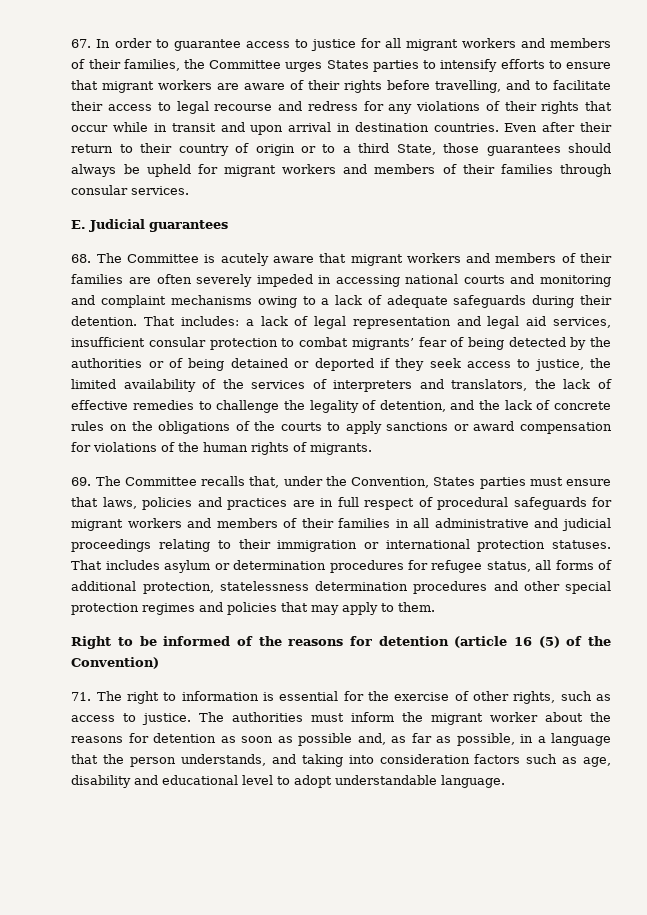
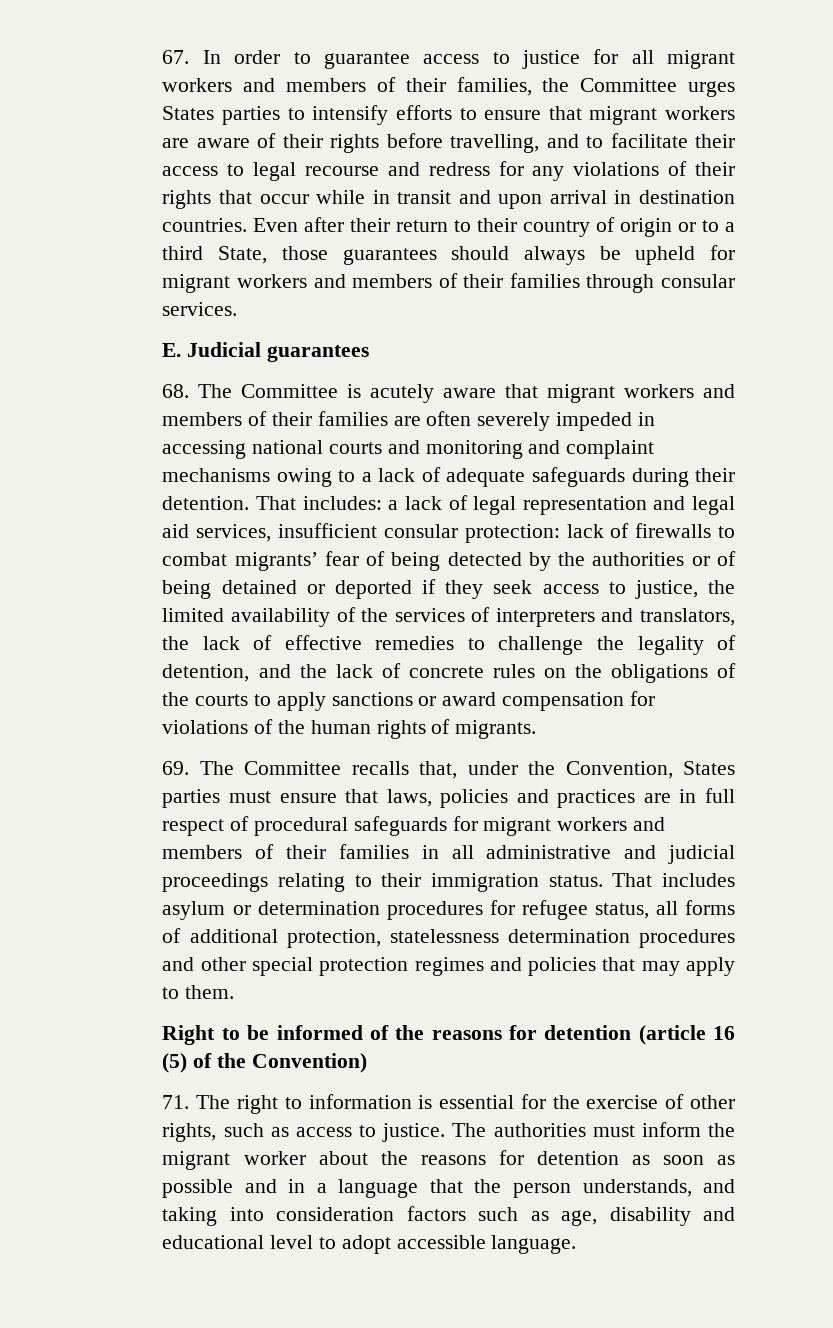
[209,338,278,350] protection -> [464,523,712,543] protection: lack of firewalls
[363,539,611,552] or international protection statuses. -> [548,875,603,887] status.
[357,733,515,746] and, as far as possible, -> [244,1179,277,1193] and
[335,775,438,785] understandable -> [396,1235,486,1249] accessible

